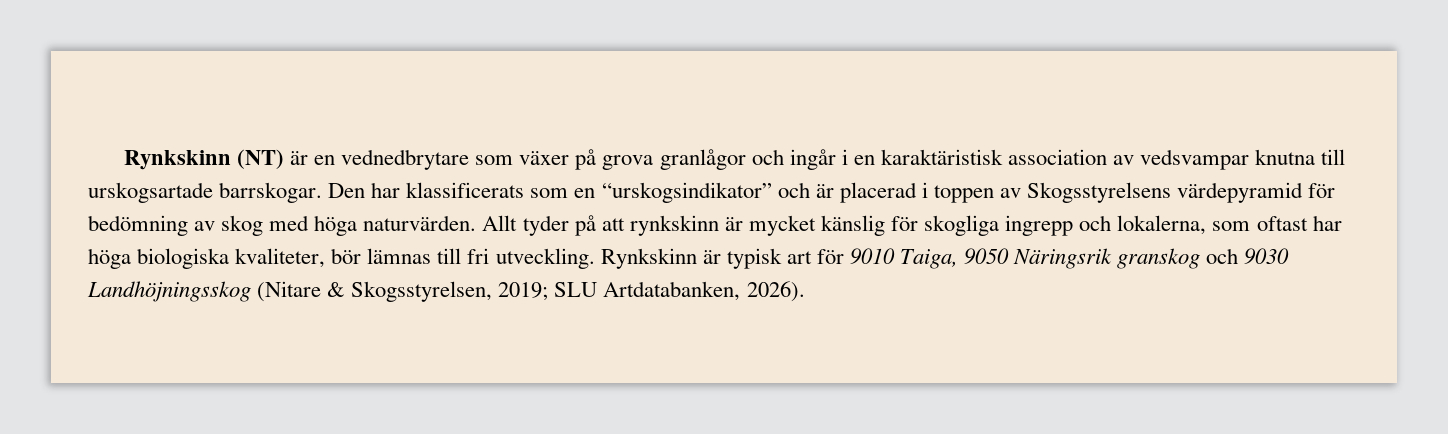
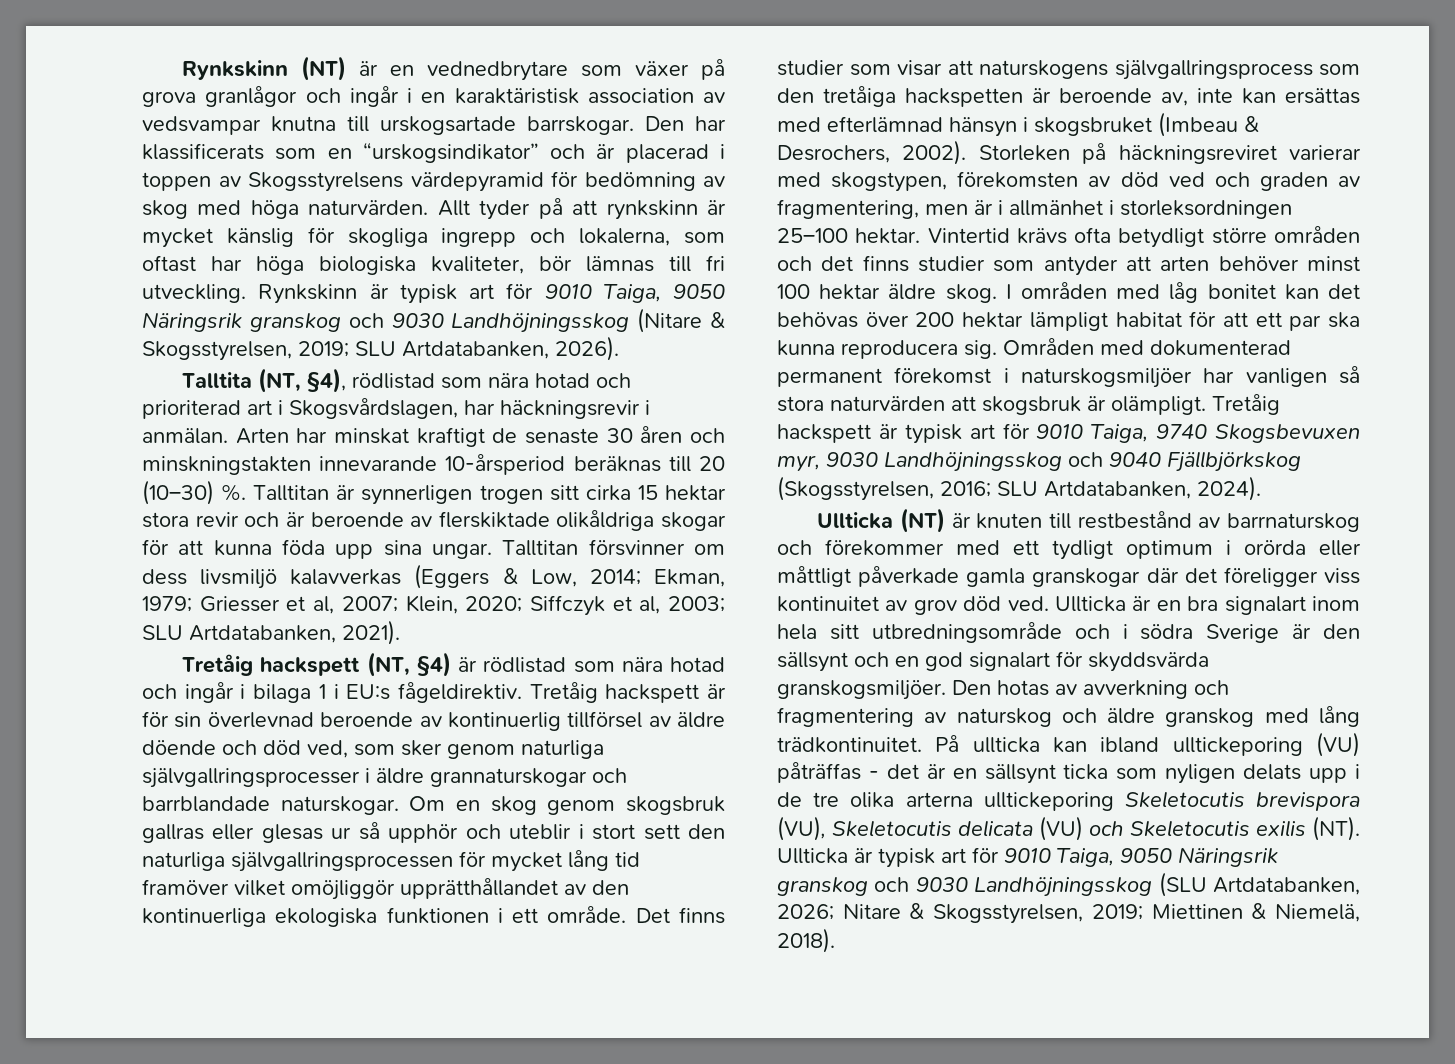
(805, 291) none -> [182,368,632,393] [142,398,650,419] [142,426,726,447] [142,454,725,475] [142,480,726,505] [142,510,726,531] [142,539,725,559] [142,564,726,589] [142,595,725,616] [142,620,400,645] [182,652,725,677] [142,682,726,703] [142,711,725,731] [142,740,604,759] [142,768,627,788] [142,796,725,815] [142,822,725,843] [142,850,640,872] [142,878,629,900] [142,906,725,927] [777,60,1360,80] [777,86,1360,107] [777,112,1259,137] [777,140,1361,165] [777,171,1360,192] [777,199,1292,219] [777,226,1360,248] [777,255,1360,276] [777,282,1360,303] [777,311,1360,331] [777,338,1291,359] [777,366,1360,388] [777,394,1280,415] [777,423,1360,444] [777,451,1301,472] [777,476,1261,501] [817,508,1360,533] [777,539,1361,560] [777,566,1360,587] [777,596,1360,615] [777,622,1360,643] [777,651,1209,672] [777,680,1229,700] [777,706,1360,727] [777,732,1360,757] [777,762,1360,784] [777,791,1360,811] [777,816,1360,841] [777,847,1278,868] [777,872,1360,897] [777,903,1360,924] [777,928,835,953] // Talltita (NT, §4), rödlistad som nära hotad och prioriterad art i Skogsvårdslagen, har häckningsrevir i anmälan. Arten har minskat kraftigt de senaste 30 åren och minskningstakten innevarande 10-årsperiod beräknas till 20 (10–30) %. Talltitan är synnerligen trogen sitt cirka 15 hektar stora revir och är beroende av flerskiktade olikåldriga skogar för att kunna föda upp sina ungar. Talltitan försvinner om dess livsmiljö kalavverkas (Eggers & Low, 2014; Ekman, 1979; Griesser et al, 2007; Klein, 2020; Siffczyk et al, 2003; SLU Artdatabanken, 2021). // Tretåig hackspett (NT, §4) är rödlistad som nära hotad och ingår i bilaga 1 i EU:s fågeldirektiv. Tretåig hackspett är för sin överlevnad beroende av kontinuerlig tillförsel av äldre döende och död ved, som sker genom naturliga självgallringsprocesser i äldre grannaturskogar och barrblandade naturskogar. Om en skog genom skogsbruk gallras eller glesas ur så upphör och uteblir i stort sett den naturliga självgallringsprocessen för mycket lång tid framöver vilket omöjliggör upprätthållandet av den kontinuerliga ekologiska funktionen i ett område. Det finns studier som visar att naturskogens självgallringsprocess som den tretåiga hackspetten är beroende av, inte kan ersättas med efterlämnad hänsyn i skogsbruket (Imbeau & Desrochers, 2002). Storleken på häckningsreviret varierar med skogstypen, förekomsten av död ved och graden av fragmentering, men är i allmänhet i storleksordningen 25–100 hektar. Vintertid krävs ofta betydligt större områden och det finns studier som antyder att arten behöver minst 100 hektar äldre skog. I områden med låg bonitet kan det behövas över 200 hektar lämpligt habitat för att ett par ska kunna reproducera sig. Områden med dokumenterad permanent förekomst i naturskogsmiljöer har vanligen så stora naturvärden att skogsbruk är olämpligt. Tretåig hackspett är typisk art för 9010 Taiga, 9740 Skogsbevuxen myr, 9030 Landhöjningsskog och 9040 Fjällbjörkskog (Skogsstyrelsen, 2016; SLU Artdatabanken, 2024). // Ullticka (NT) är knuten till restbestånd av barrnaturskog och förekommer med ett tydligt optimum i orörda eller måttligt påverkade gamla granskogar där det föreligger viss kontinuitet av grov död ved. Ullticka är en bra signalart inom hela sitt utbredningsområde och i södra Sverige är den sällsynt och en god signalart för skyddsvärda granskogsmiljöer. Den hotas av avverkning och fragmentering av naturskog och äldre granskog med lång trädkontinuitet. På ullticka kan ibland ulltickeporing (VU) påträffas - det är en sällsynt ticka som nyligen delats upp i de tre olika arterna ulltickeporing Skeletocutis brevispora (VU), Skeletocutis delicata (VU) och Skeletocutis exilis (NT). Ullticka är typisk art för 9010 Taiga, 9050 Näringsrik granskog och 9030 Landhöjningsskog (SLU Artdatabanken, 2026; Nitare & Skogsstyrelsen, 2019; Miettinen & Niemelä, 2018).

